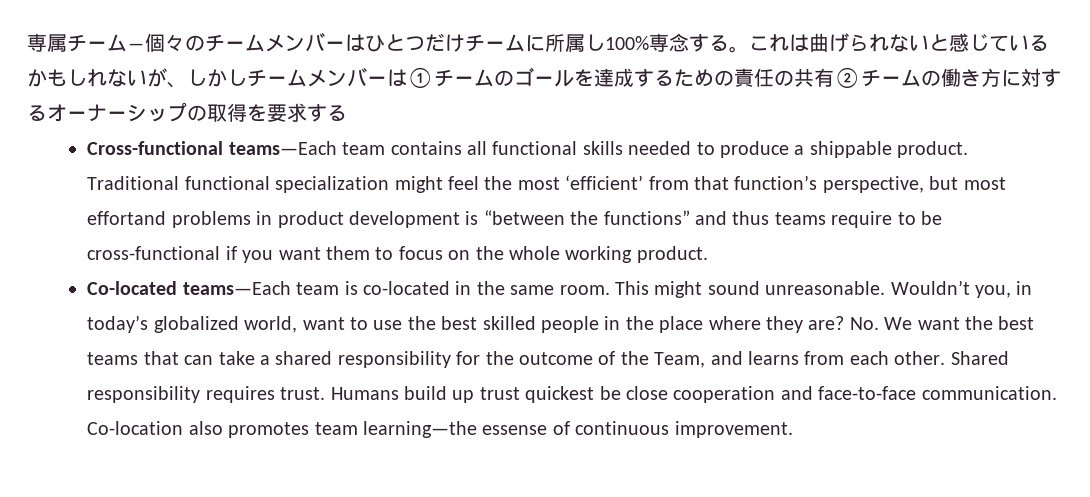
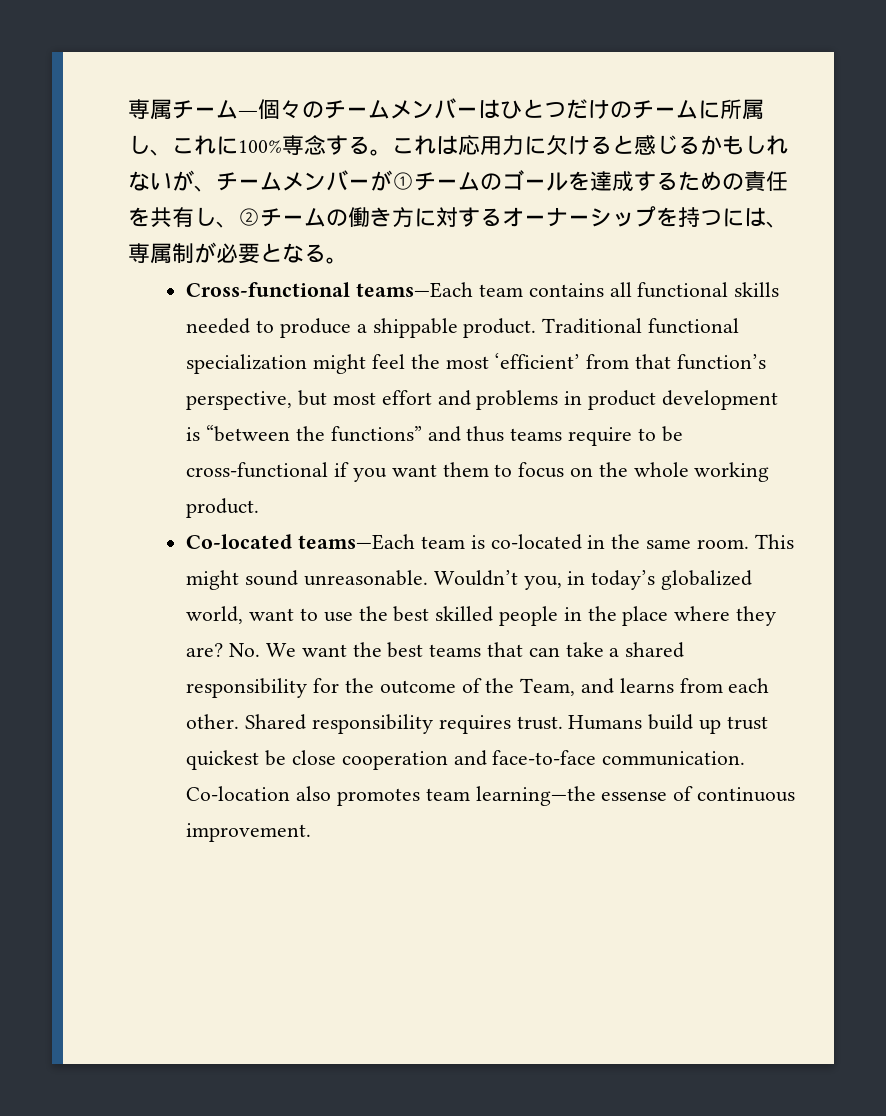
(465, 43) none -> [610,101,632,118] の
(605, 42) none -> [150,135,238,156] 、これに
[809,33,1029,52] 曲げられないと感じてい -> [458,135,678,156] 応用力に欠けると感じ
[187,67,407,87] しかしチームメンバーは -> [216,170,392,191] チームメンバーが
[774,68,834,87] の共有 -> [128,207,238,228] を共有し、
[187,103,347,122] の取得を要求する -> [656,207,788,228] [128,242,348,264] を持つには、専属制が必要となる。
[87,211,167,225] effortand -> [381,390,471,406] effort and

